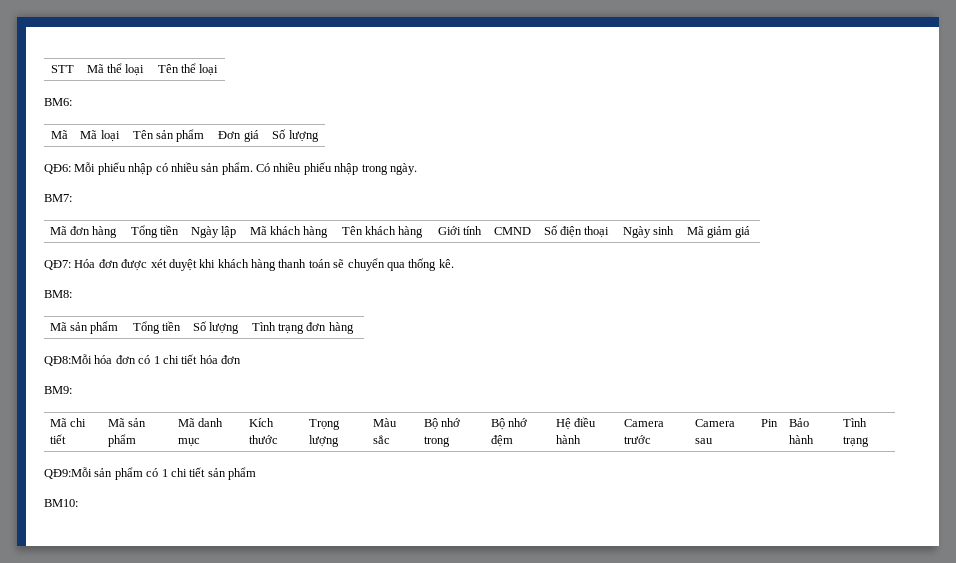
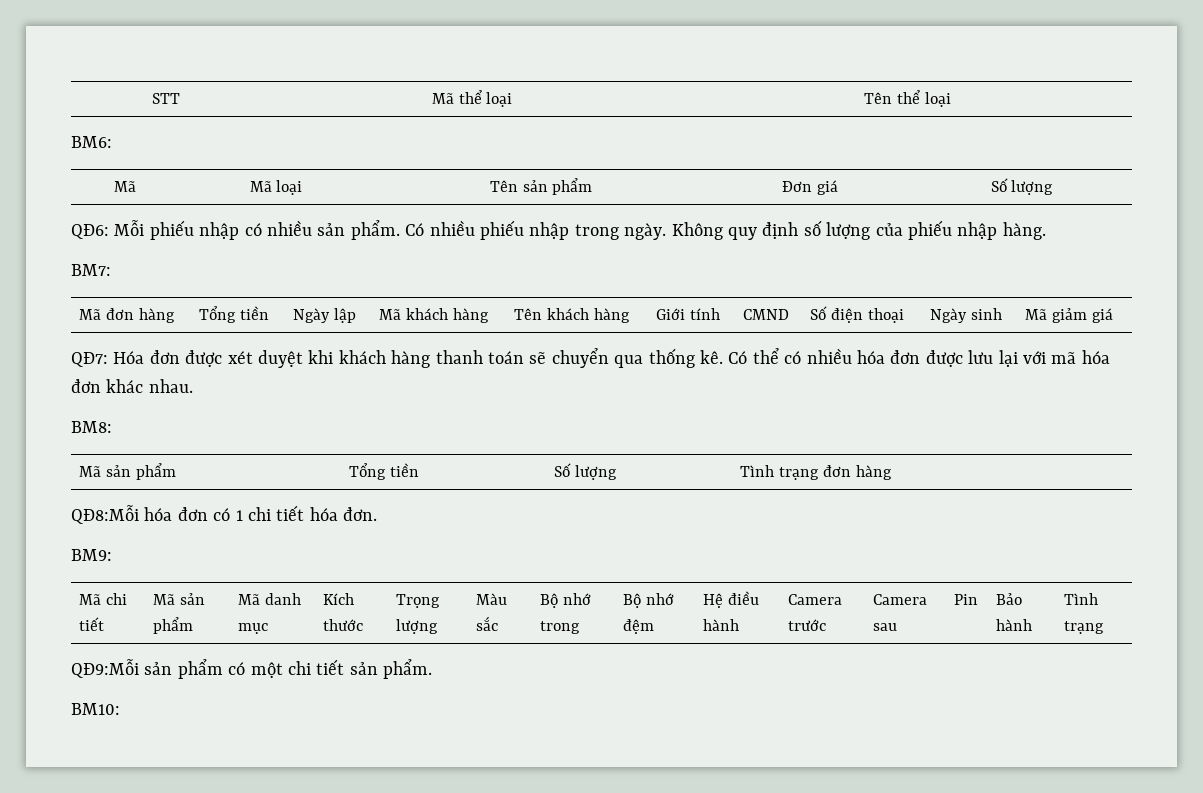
(417, 169) none -> [671,220,1046,240] Không quy định số lượng của phiếu nhập hàng.
(454, 263) none -> [728,348,1110,367] [71,379,193,393] Có thể có nhiều hóa đơn được lưu lại với mã hóa đơn khác nhau.
[221,355,241,364] đơn -> [343,507,378,521] đơn.
[161,469,168,477] 1 -> [250,662,283,678] một
[228,467,256,480] phẩm -> [383,659,433,679] phẩm.

